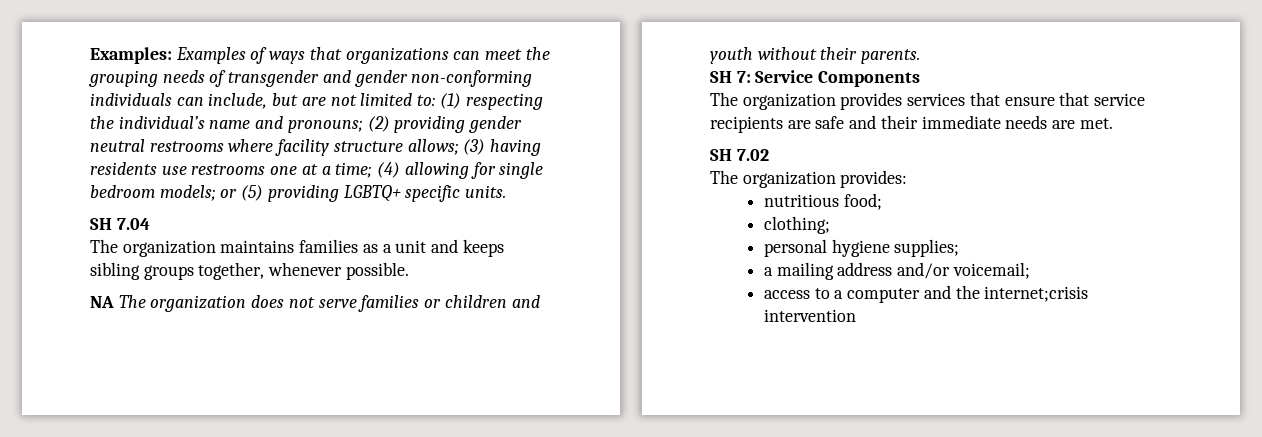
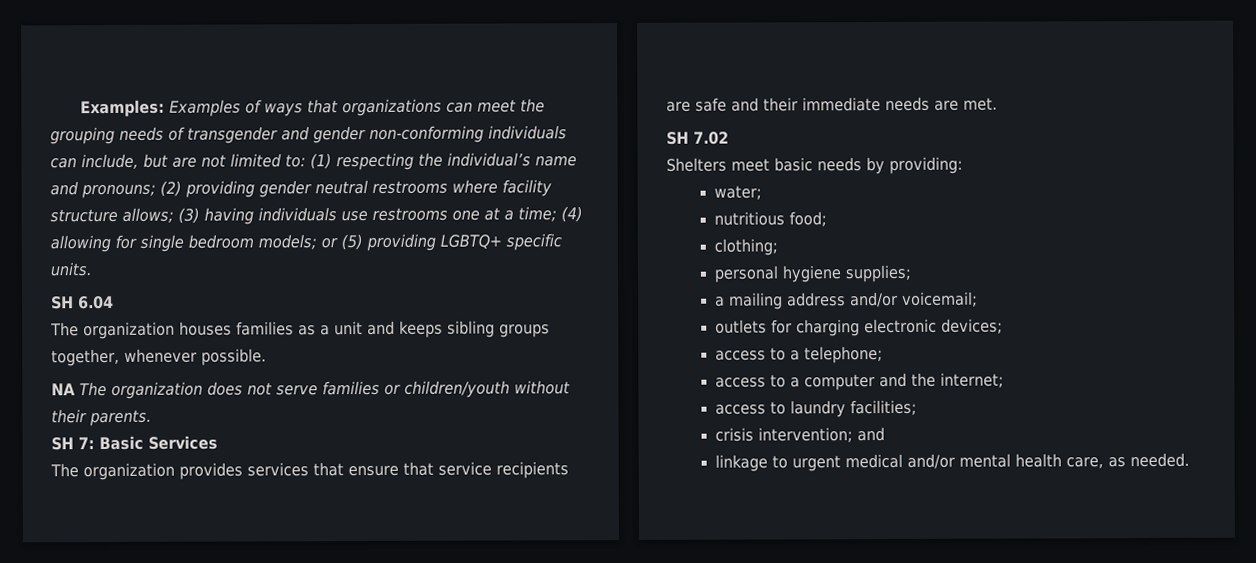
[90,162,157,175] residents -> [258,207,337,222] individuals
[116,218,150,230] [90,239,295,257] 7.04 // The organization maintains -> [78,295,114,310] [50,321,232,340] 6.04 // The organization houses
[444,295,540,308] [710,47,753,64] children and youth -> [404,380,510,398] children/youth
[755,70,921,87] Service Components -> [99,435,218,451] Basic Services
[710,170,908,188] The organization provides: -> [666,156,963,175] [714,185,763,200] Shelters meet basic needs by providing: // water;
(1030, 270) none -> [715,318,1004,337] [715,346,884,364] // outlets for charging electronic devices; // access to a telephone;
[984,286,1089,302] [763,309,856,322] internet;crisis intervention -> [940,372,1005,388] [715,399,918,418] [715,427,886,443] [715,452,1191,472] internet; // access to laundry facilities; // crisis intervention; and // linkage to urgent medical and/or mental health care, as needed.

